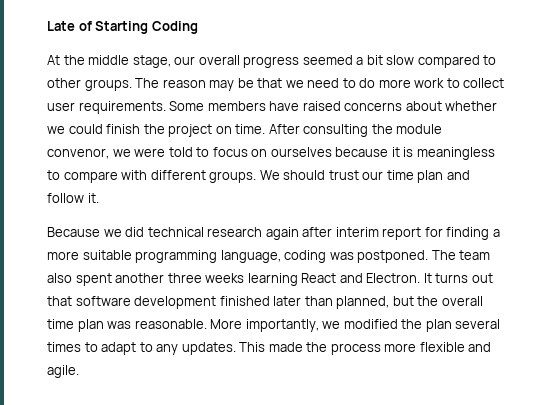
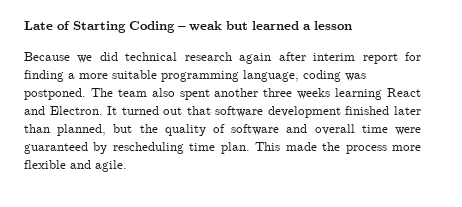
[47,55,497,68] [47,78,505,91] [47,101,498,114] [47,124,443,137] [47,147,495,160] [47,170,470,183] [47,193,99,203] // At the middle stage, our overall progress seemed a bit slow compared to other groups. The reason may be that we need to do more work to collect user requirements. Some members have raised concerns about whether we could finish the project on time. After consulting the module convenor, we were told to focus on ourselves because it is meaningless to compare with different groups. We should trust our time plan and follow it. -> [178,21,352,31] – weak but learned a lesson
[435,273,469,283] turns -> [121,106,159,115] turned
[441,296,483,306] [47,319,501,332] [47,342,236,355] overall time plan was reasonable. More importantly, we modified the plan several times to adapt to any updates. -> [164,124,421,136] [24,142,250,154] quality of software and overall time were guaranteed by rescheduling time plan.

